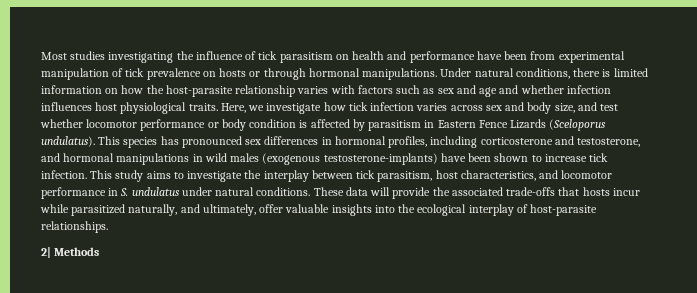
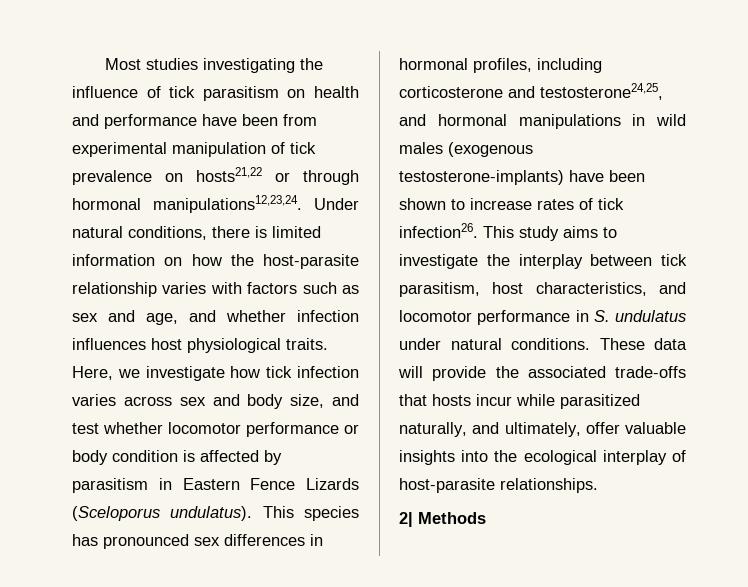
[219,68,247,77] hosts -> [196,167,262,182] hosts21,22
[362,68,438,80] manipulations. -> [153,195,302,213] manipulations12,23,24.
[479,87,498,97] age -> [146,313,178,325] age,
[577,138,641,147] testosterone, -> [540,83,663,100] testosterone24,25,
[589,153,609,162] [41,170,87,179] tick infection. -> [537,198,624,210] [399,223,478,238] rates of tick infection26.

